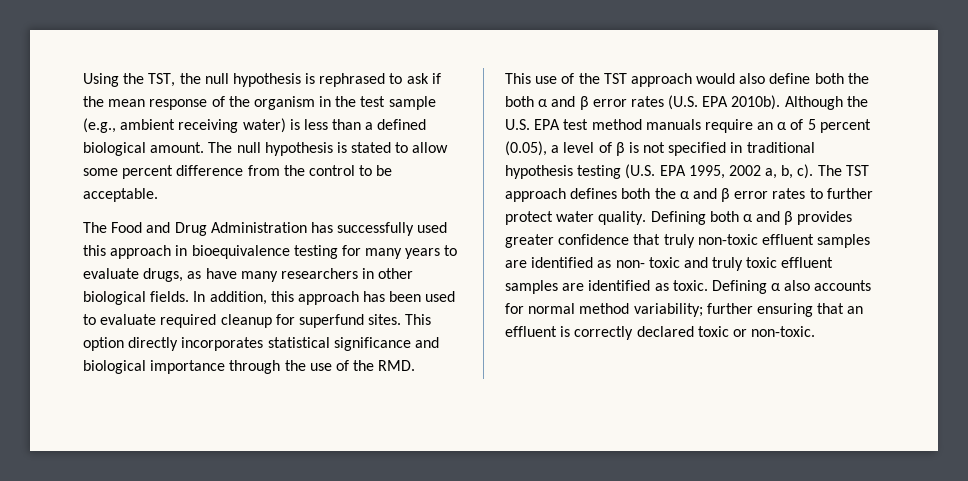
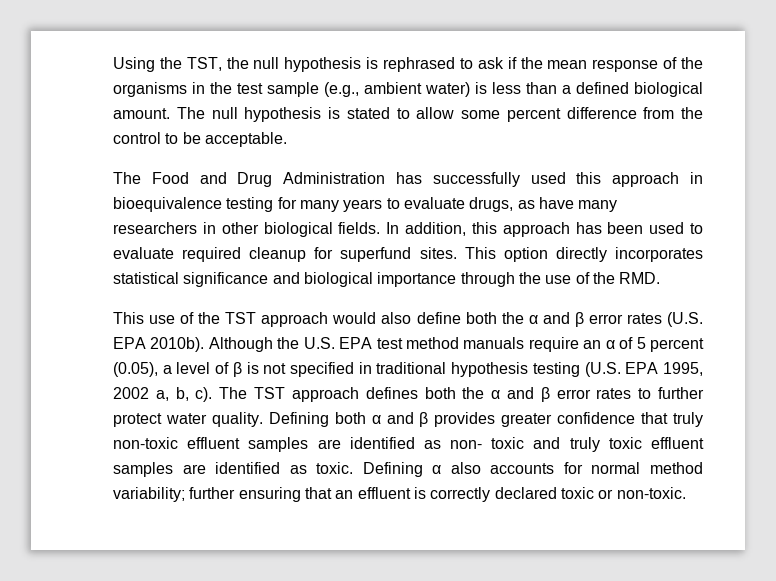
[253,96,315,110] organism -> [113,82,187,97] organisms
[178,119,239,133] receiving -> (422, 88) none
[505,96,534,107] both -> (524, 318) none

